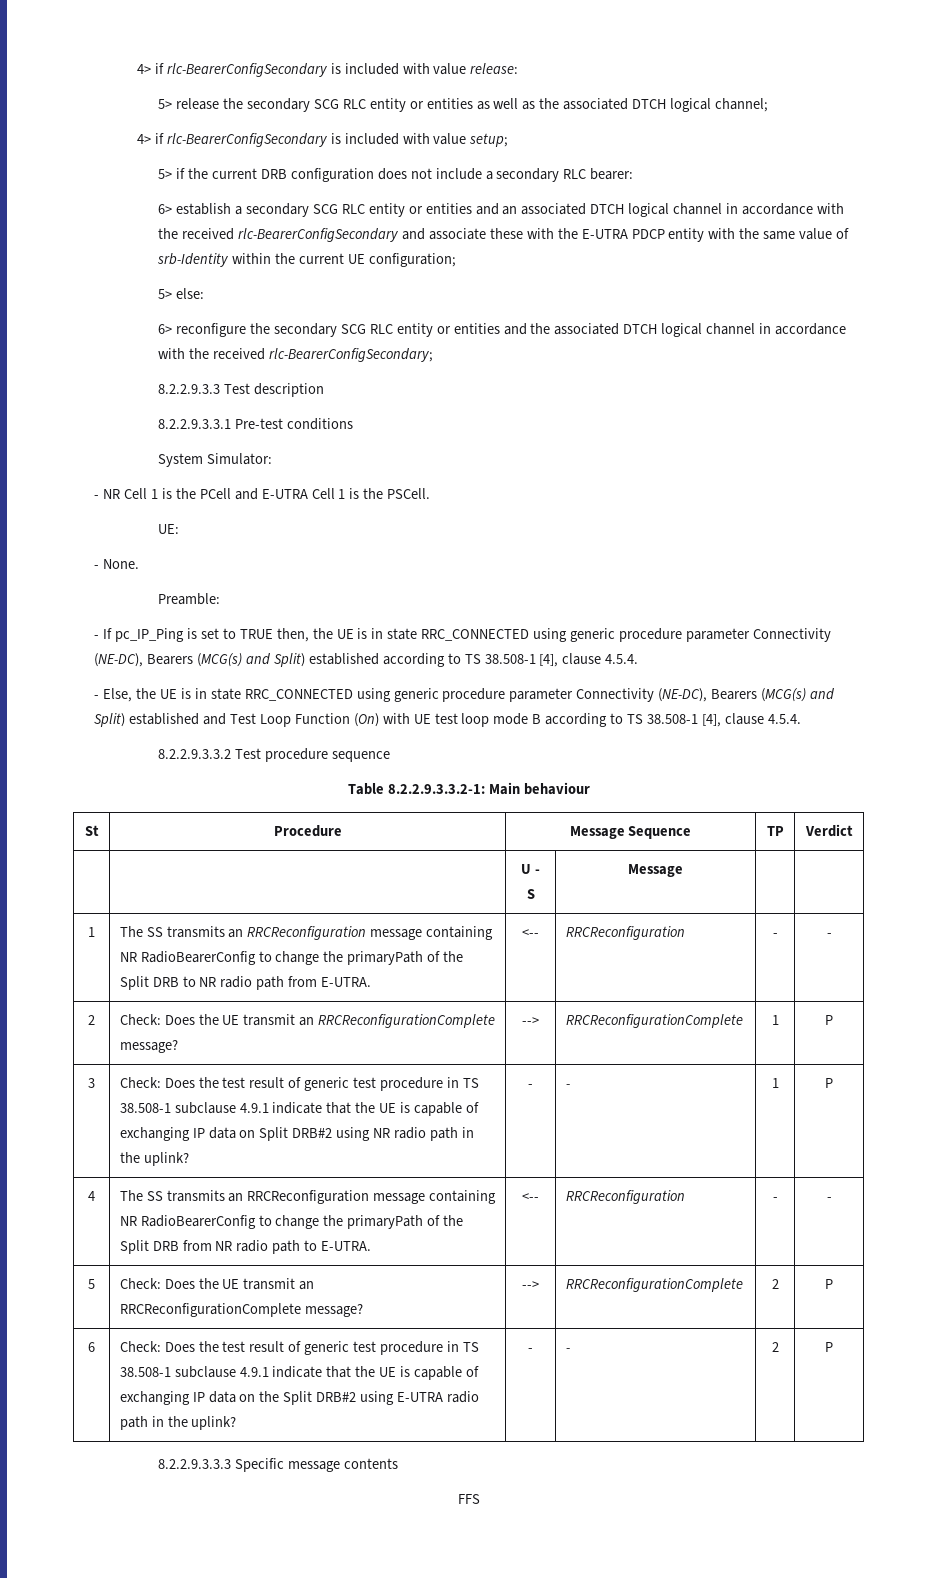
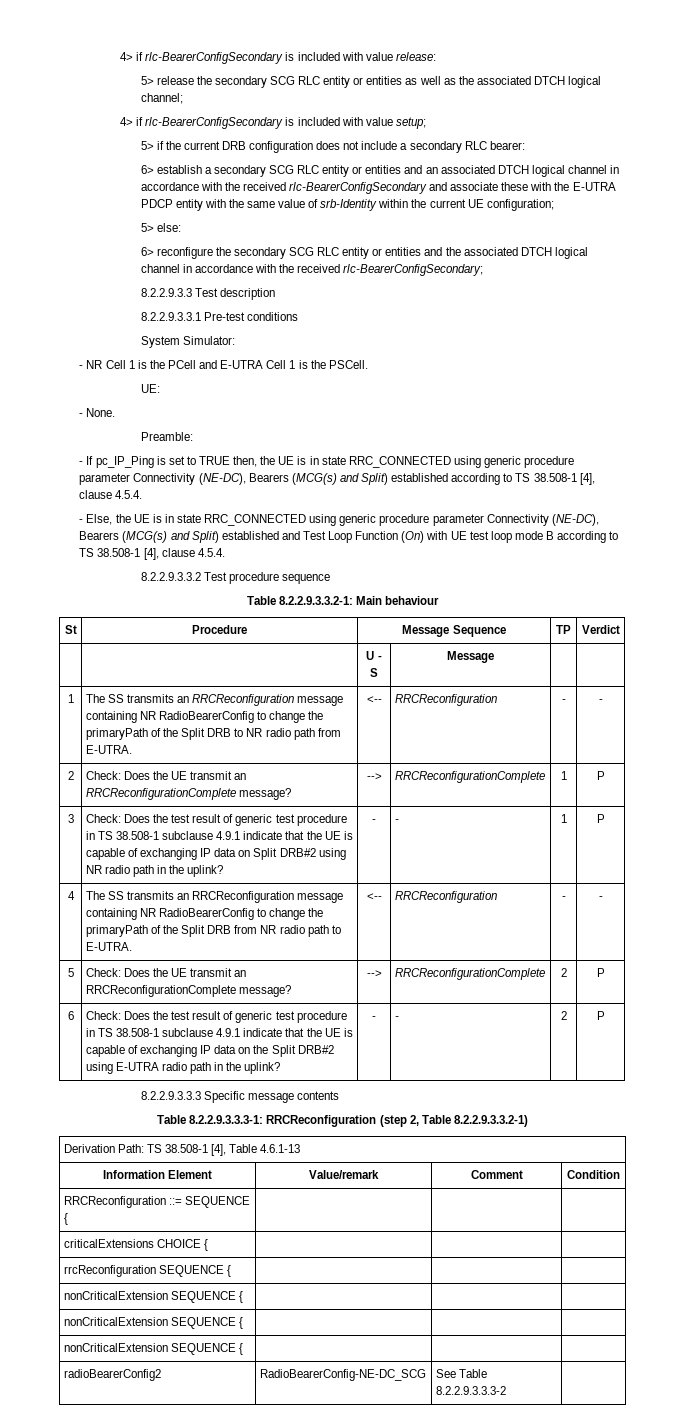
[458,1494,480,1504] FFS -> [157,1115,528,1127] [63,1144,301,1156] [102,1170,213,1179] [309,1170,379,1179] [470,1170,523,1179] [567,1170,620,1179] [63,1196,250,1208] [63,1213,68,1225] [63,1239,208,1251] [63,1265,231,1277] [63,1291,243,1303] [63,1317,243,1329] [63,1343,243,1355] [63,1369,161,1381] [259,1369,426,1381] [435,1369,487,1378] [435,1386,506,1395] Table 8.2.2.9.3.3.3-1: RRCReconfiguration (step 2, Table 8.2.2.9.3.3.2-1) // Derivation Path: TS 38.508-1 [4], Table 4.6.1-13 // Information Element | Value/remark | Comment | Condition // RRCReconfiguration ::= SEQUENCE { | | | // criticalExtensions CHOICE { | | | // rrcReconfiguration SEQUENCE { | | | // nonCriticalExtension SEQUENCE { | | | // nonCriticalExtension SEQUENCE { | | | // nonCriticalExtension SEQUENCE { | | | // radioBearerConfig2 | RadioBearerConfig-NE-DC_SCG | See Table 8.2.2.9.3.3.3-2 |

